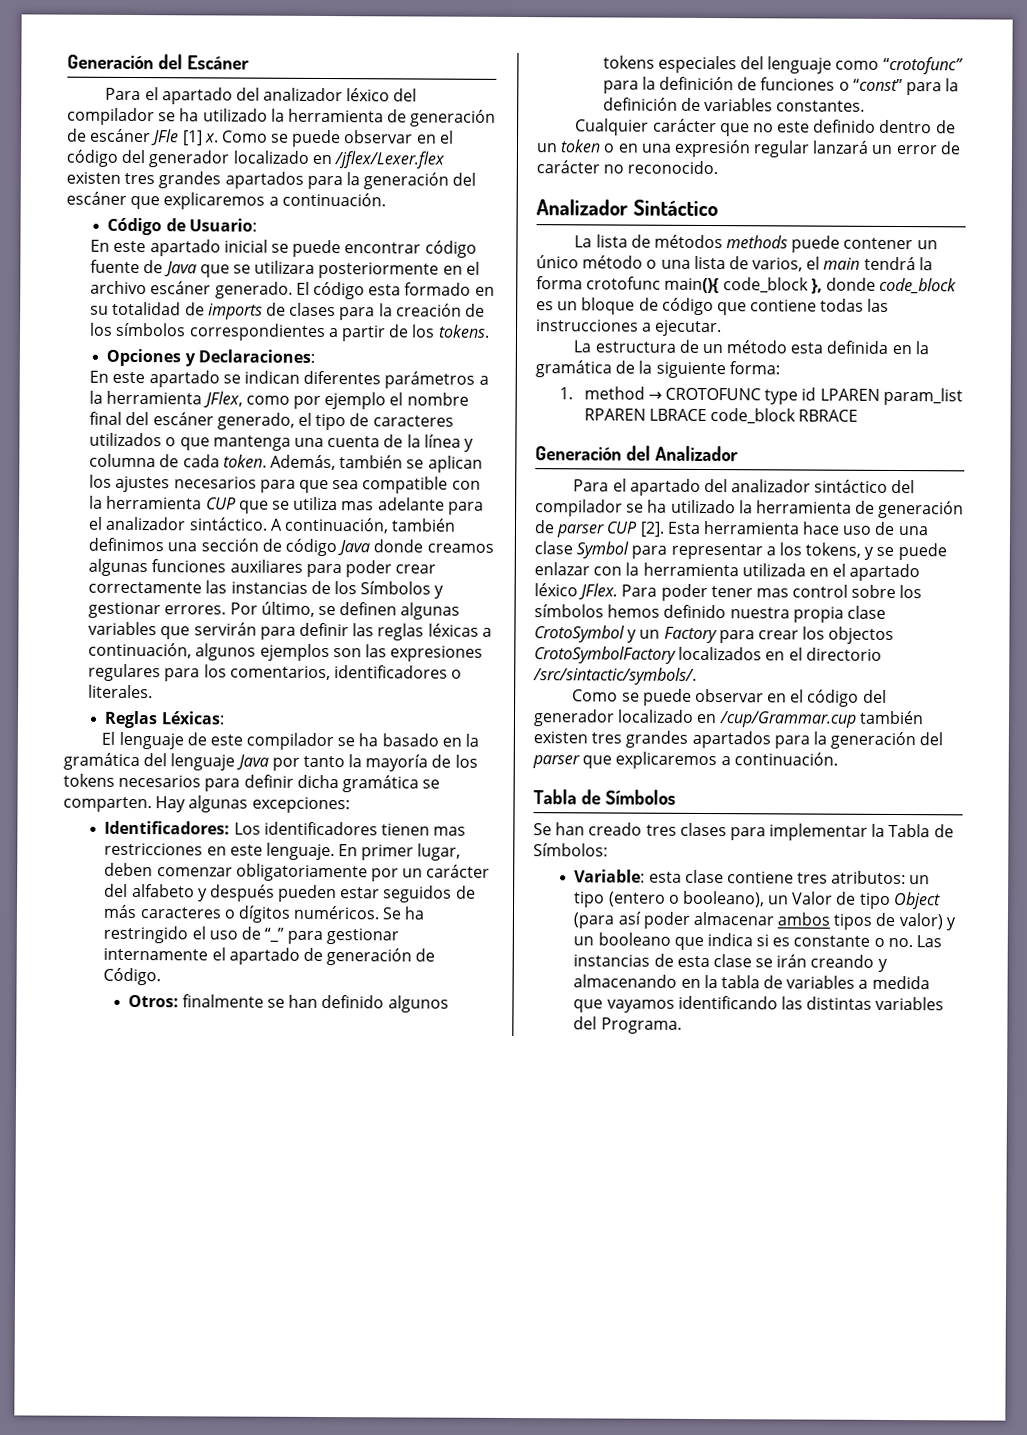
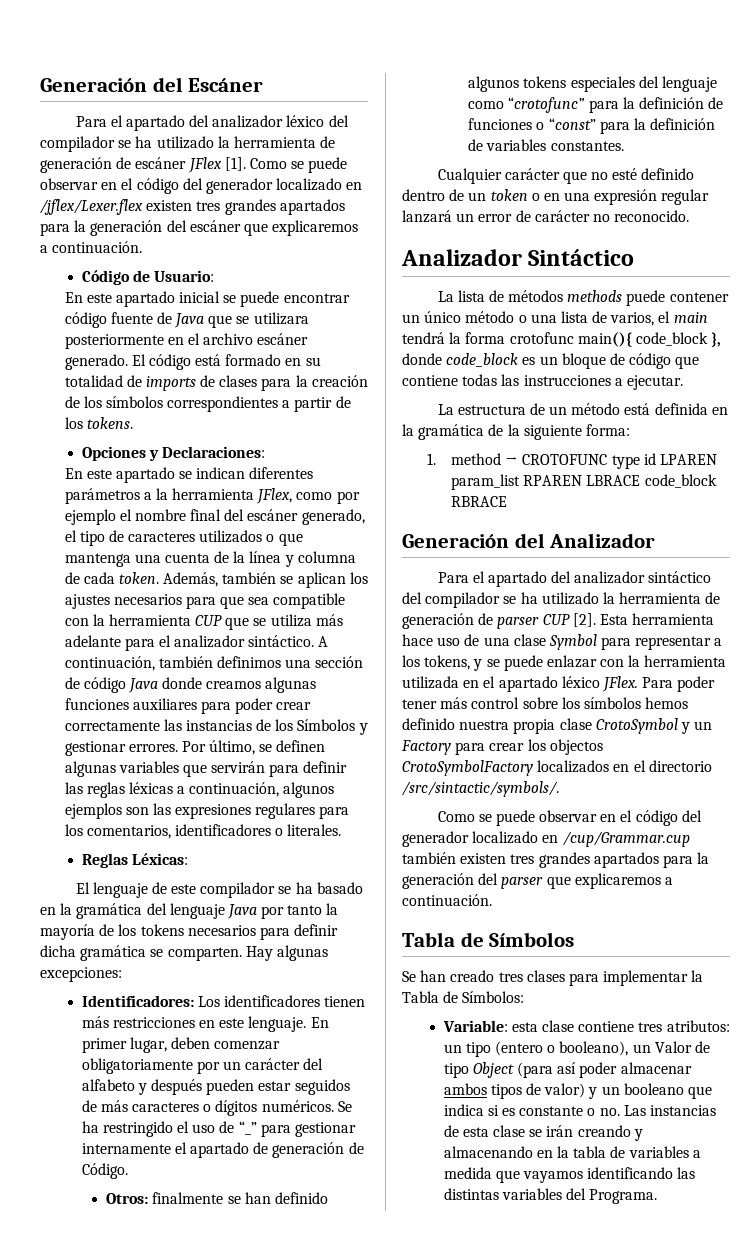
[150,129,219,146] JFle [1] x. -> [187,157,246,173] JFlex [1].
[368,284,402,296] esta -> [195,354,222,366] está
[341,501,375,511] mas -> [315,614,343,626] más
[433,826,467,836] mas -> [81,1016,109,1028] más
[777,121,811,133] este -> [612,168,638,180] esté
[790,342,824,354] esta -> [624,403,651,415] está
[755,588,789,598] mas -> [440,697,468,709] más

